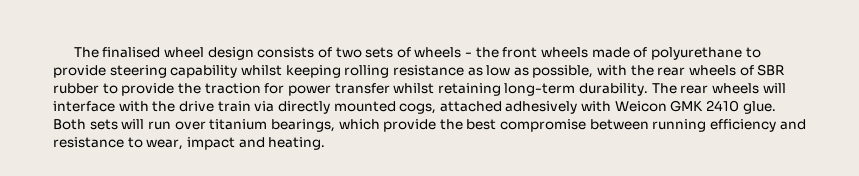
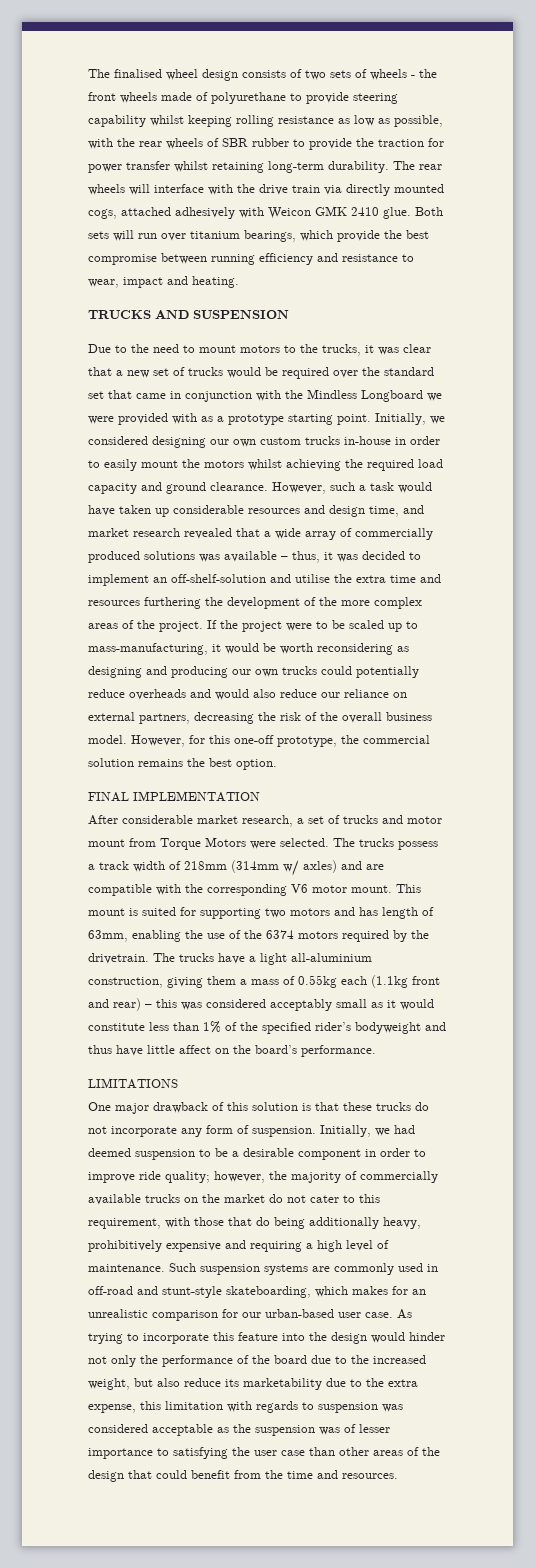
(326, 143) none -> [88,310,289,319] [88,344,431,356] [88,367,434,379] [88,389,442,402] [88,413,445,425] [88,436,440,448] [88,459,443,471] [88,482,432,494] [88,505,424,517] [88,528,433,540] [88,551,421,563] [88,574,441,586] [88,597,422,609] [88,620,418,632] [88,643,409,655] [88,666,419,678] [88,689,407,700] [88,712,432,724] [88,735,430,747] [88,758,277,770] [88,791,260,802] [88,815,442,827] [88,837,438,850] [88,860,384,876] [88,884,421,896] [88,907,434,919] [88,930,429,942] [88,953,372,965] [88,975,440,988] [88,998,434,1011] [88,1021,446,1034] [88,1045,376,1057] [88,1078,178,1089] [88,1102,429,1114] [88,1125,415,1137] [88,1148,426,1160] [88,1171,438,1183] [88,1194,380,1205] [88,1217,421,1229] [88,1240,389,1252] [88,1263,438,1275] [88,1286,426,1298] [88,1309,412,1321] [88,1332,445,1344] [88,1355,426,1367] [88,1378,418,1390] [88,1401,403,1413] [88,1424,390,1436] [88,1447,440,1459] [88,1470,398,1482] // TRUCKS AND SUSPENSION // Due to the need to mount motors to the trucks, it was clear that a new set of trucks would be required over the standard set that came in conjunction with the Mindless Longboard we were provided with as a prototype starting point. Initially, we considered designing our own custom trucks in-house in order to easily mount the motors whilst achieving the required load capacity and ground clearance. However, such a task would have taken up considerable resources and design time, and market research revealed that a wide array of commercially produced solutions was available – thus, it was decided to implement an off-shelf-solution and utilise the extra time and resources furthering the development of the more complex areas of the project. If the project were to be scaled up to mass-manufacturing, it would be worth reconsidering as designing and producing our own trucks could potentially reduce overheads and would also reduce our reliance on external partners, decreasing the risk of the overall business model. However, for this one-off prototype, the commercial solution remains the best option. // FINAL IMPLEMENTATION // After considerable market research, a set of trucks and motor mount from Torque Motors were selected. The trucks possess a track width of 218mm (314mm w/ axles) and are compatible with the corresponding V6 motor mount. This mount is suited for supporting two motors and has length of 63mm, enabling the use of the 6374 motors required by the drivetrain. The trucks have a light all-aluminium construction, giving them a mass of 0.55kg each (1.1kg front and rear) – this was considered acceptably small as it would constitute less than 1% of the specified rider’s bodyweight and thus have little affect on the board’s performance. // LIMITATIONS // One major drawback of this solution is that these trucks do not incorporate any form of suspension. Initially, we had deemed suspension to be a desirable component in order to improve ride quality; however, the majority of commercially available trucks on the market do not cater to this requirement, with those that do being additionally heavy, prohibitively expensive and requiring a high level of maintenance. Such suspension systems are commonly used in off-road and stunt-style skateboarding, which makes for an unrealistic comparison for our urban-based user case. As trying to incorporate this feature into the design would hinder not only the performance of the board due to the increased weight, but also reduce its marketability due to the extra expense, this limitation with regards to suspension was considered acceptable as the suspension was of lesser importance to satisfying the user case than other areas of the design that could benefit from the time and resources.

